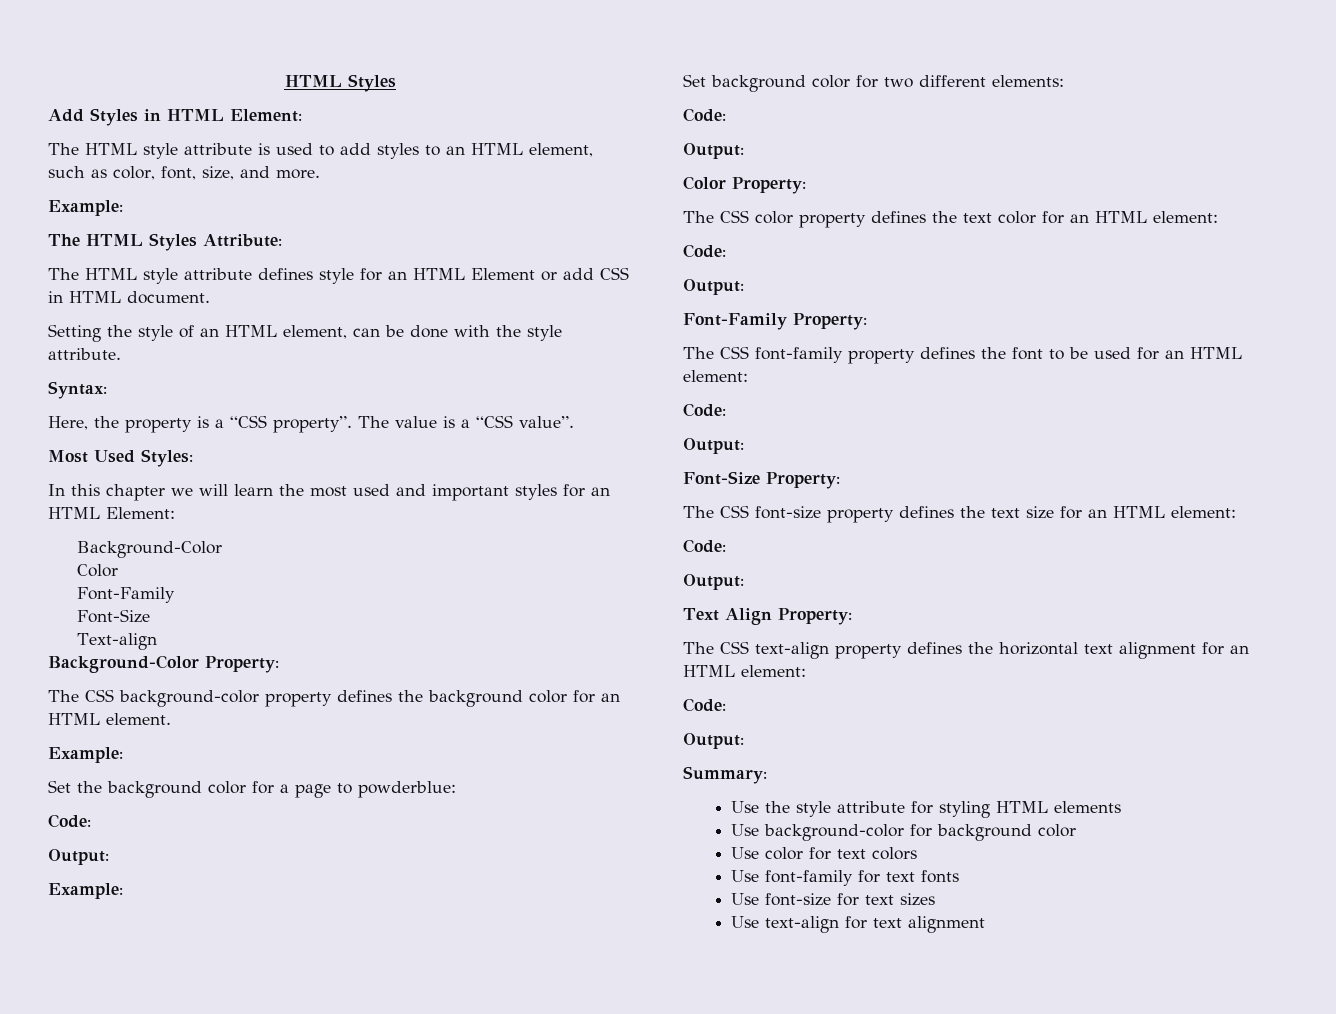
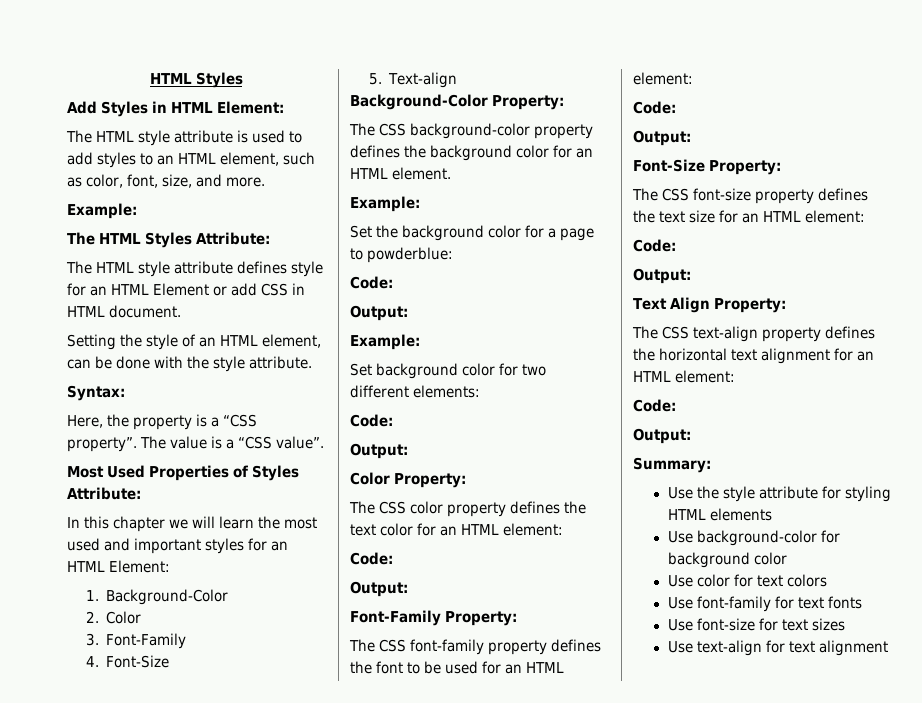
[141,449,193,467] Styles: -> [149,465,299,481] [67,487,141,500] Properties of Styles Attribute:
(175, 513) none -> [85,590,99,601] 1.
(223, 549) none -> [85,611,99,623] 2.
(119, 570) none -> [85,633,99,646] 3.
(176, 595) none -> [85,656,99,667] 4.
(151, 616) none -> [368,73,382,85] 5.

